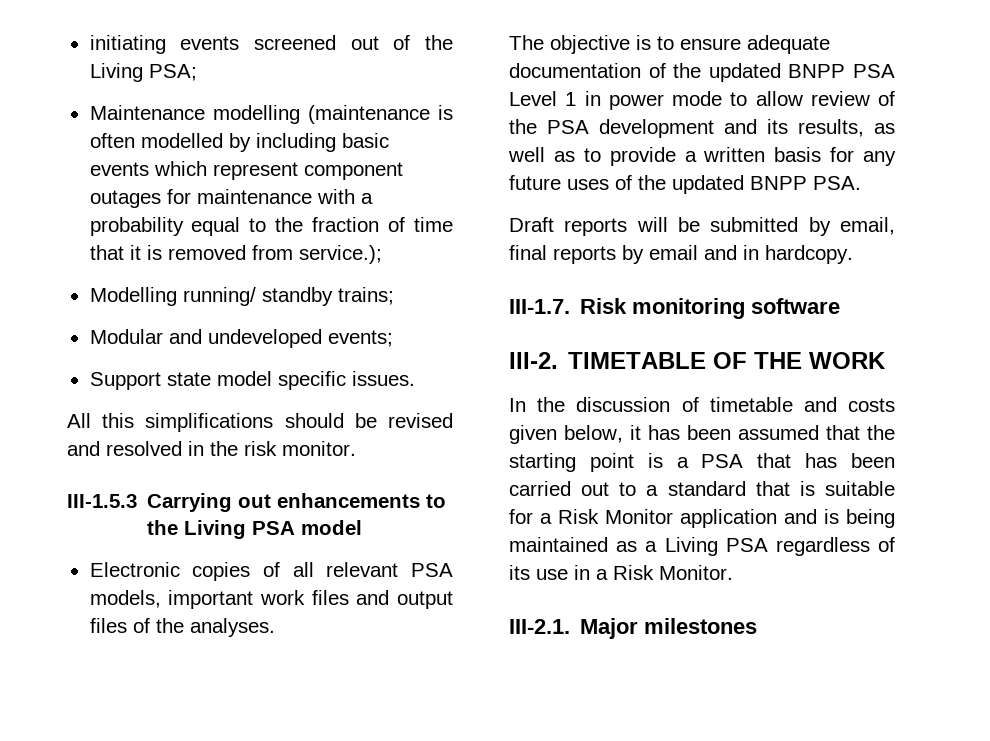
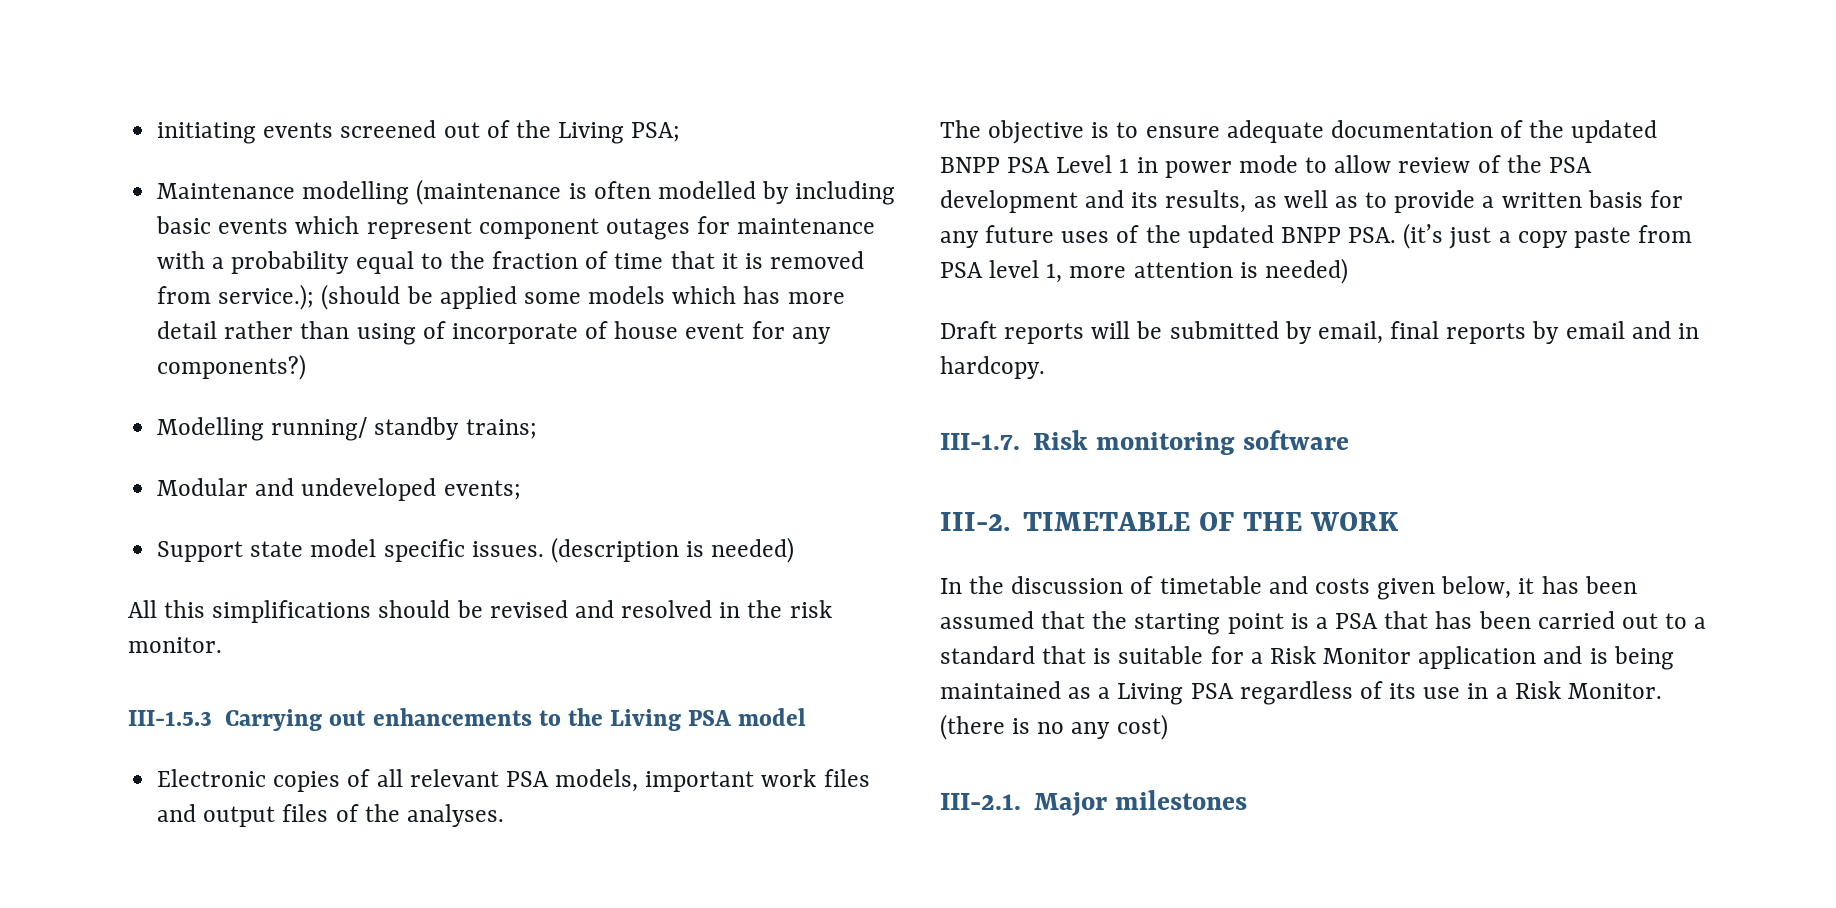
(382, 254) none -> [321,284,845,310] [157,321,831,345] [157,354,307,380] (should be applied some models which has more detail rather than using of incorporate of house event for any components?)
(415, 378) none -> [550,537,795,563] (description is needed)
(861, 183) none -> [1403,223,1693,249] [940,258,1348,284] (it’s just a copy paste from PSA level 1, more attention is needed)
(733, 572) none -> [940,714,1168,740] (there is no any cost)

